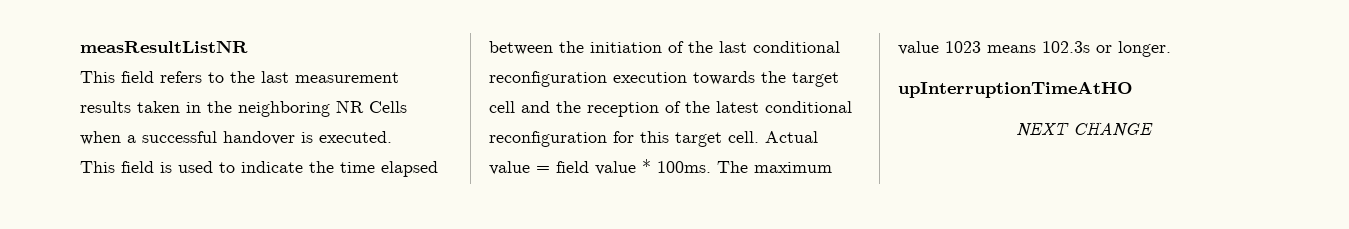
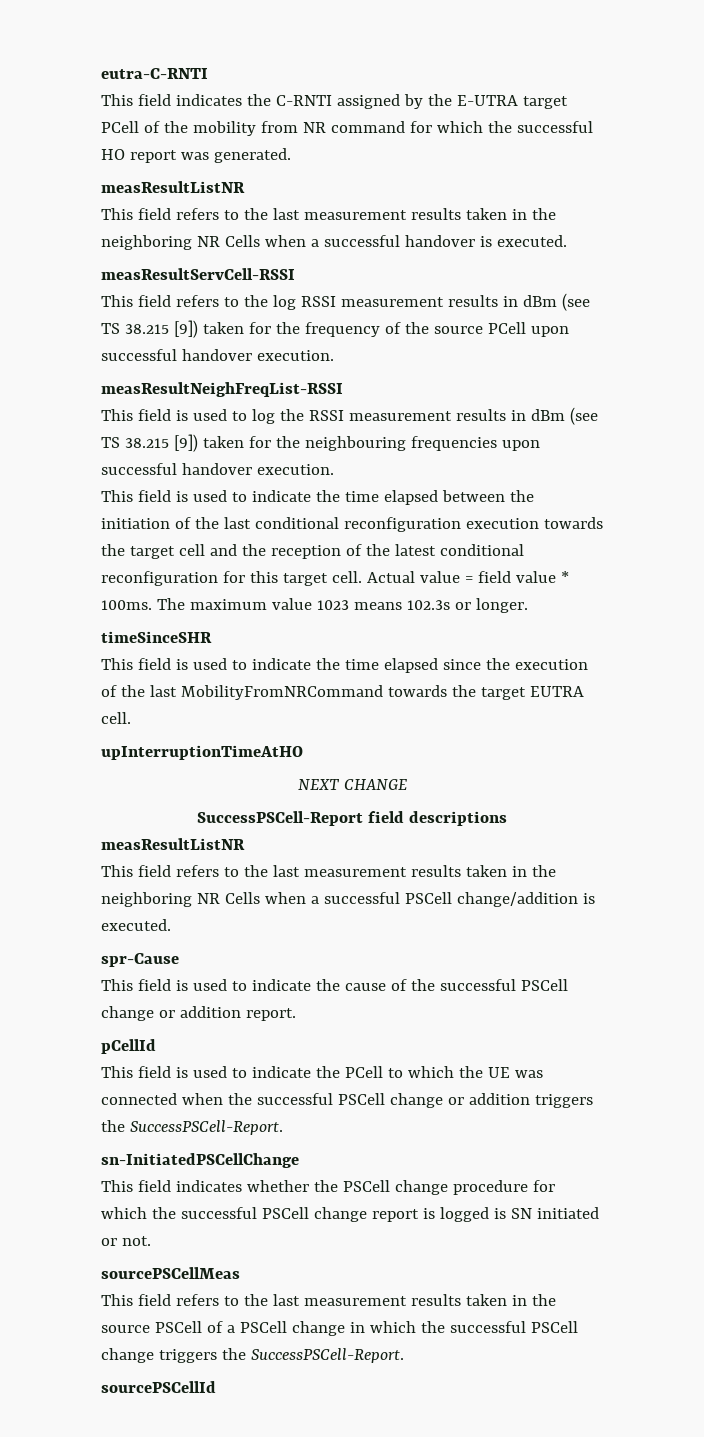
(80, 46) none -> [101,68,208,79] [101,94,568,109] [101,121,593,136] [101,148,291,163] eutra-C-RNTI // This field indicates the C-RNTI assigned by the E-UTRA target PCell of the mobility from NR command for which the successful HO report was generated. //
(392, 137) none -> [101,268,295,280] [101,293,590,311] [101,320,569,338] [101,349,334,361] [101,382,343,397] [101,407,598,425] [101,434,540,452] [101,463,334,475] // measResultServCell-RSSI // This field refers to the log RSSI measurement results in dBm (see TS 38.215 [9]) taken for the frequency of the source PCell upon successful handover execution. // measResultNeighFreqList-RSSI // This field is used to log the RSSI measurement results in dBm (see TS 38.215 [9]) taken for the neighbouring frequencies upon successful handover execution.
[898,81,1133,98] [1016,122,1153,137] upInterruptionTimeAtHO // NEXT CHANGE -> [101,631,212,643] [101,658,588,673] [101,685,584,700] [101,712,131,724] [101,745,303,760] [297,779,407,790] [197,811,507,826] [101,838,245,850] [101,865,556,877] [101,892,595,907] [101,919,171,931] [101,953,179,967] [101,979,568,991] [101,1006,296,1021] [101,1039,156,1054] [101,1066,543,1078] [101,1093,593,1108] [101,1120,283,1135] [101,1153,299,1168] [101,1180,555,1195] [101,1207,599,1222] [101,1236,151,1246] [101,1267,240,1279] [101,1294,556,1306] [101,1321,578,1336] [101,1348,404,1363] [101,1381,216,1393] timeSinceSHR // This field is used to indicate the time elapsed since the execution of the last MobilityFromNRCommand towards the target EUTRA cell. // upInterruptionTimeAtHO // NEXT CHANGE // SuccessPSCell-Report field descriptions // measResultListNR // This field refers to the last measurement results taken in the neighboring NR Cells when a successful PSCell change/addition is executed. // spr-Cause // This field is used to indicate the cause of the successful PSCell change or addition report. // pCellId // This field is used to indicate the PCell to which the UE was connected when the successful PSCell change or addition triggers the SuccessPSCell-Report. // sn-InitiatedPSCellChange // This field indicates whether the PSCell change procedure for which the successful PSCell change report is logged is SN initiated or not. // sourcePSCellMeas // This field refers to the last measurement results taken in the source PSCell of a PSCell change in which the successful PSCell change triggers the SuccessPSCell-Report. // sourcePSCellId

